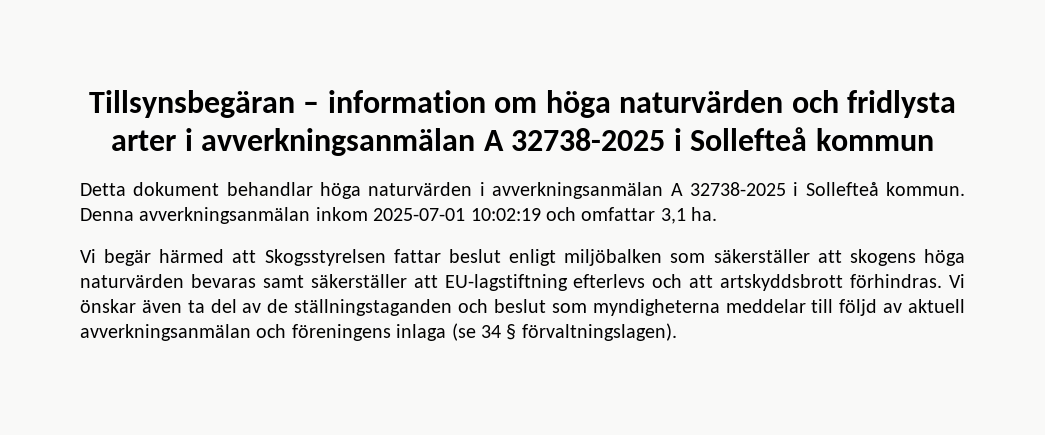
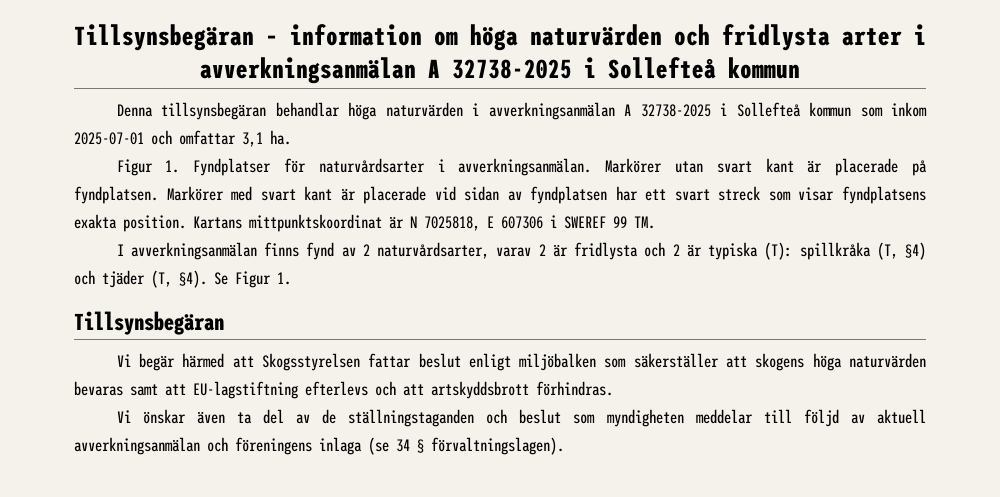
[80,182,220,196] Detta dokument -> [116,102,267,120] Denna tillsynsbegäran
[886,182,966,196] [80,207,311,224] kommun. Denna avverkningsanmälan -> [809,102,883,117] kommun som
[470,208,541,221] 10:02:19 -> (144, 138) none
(718, 214) none -> [116,158,927,176] [74,186,926,204] [74,214,655,232] [116,242,926,260] [74,270,291,288] [74,311,224,335] // Figur 1. Fyndplatser för naturvårdsarter i avverkningsanmälan. Markörer utan svart kant är placerade på fyndplatsen. Markörer med svart kant är placerade vid sidan av fyndplatsen har ett svart streck som visar fyndplatsens exakta position. Kartans mittpunktskoordinat är N 7025818, E 607306 i SWEREF 99 TM. // I avverkningsanmälan finns fynd av 2 naturvårdsarter, varav 2 är fridlysta och 2 är typiska (T): spillkråka (T, §4) och tjäder (T, §4). Se Figur 1. // Tillsynsbegäran
[310,274,407,288] säkerställer -> (158, 390) none
(943, 281) none -> (613, 388) //
[592,299,720,316] myndigheterna -> [606,409,684,427] myndigheten

